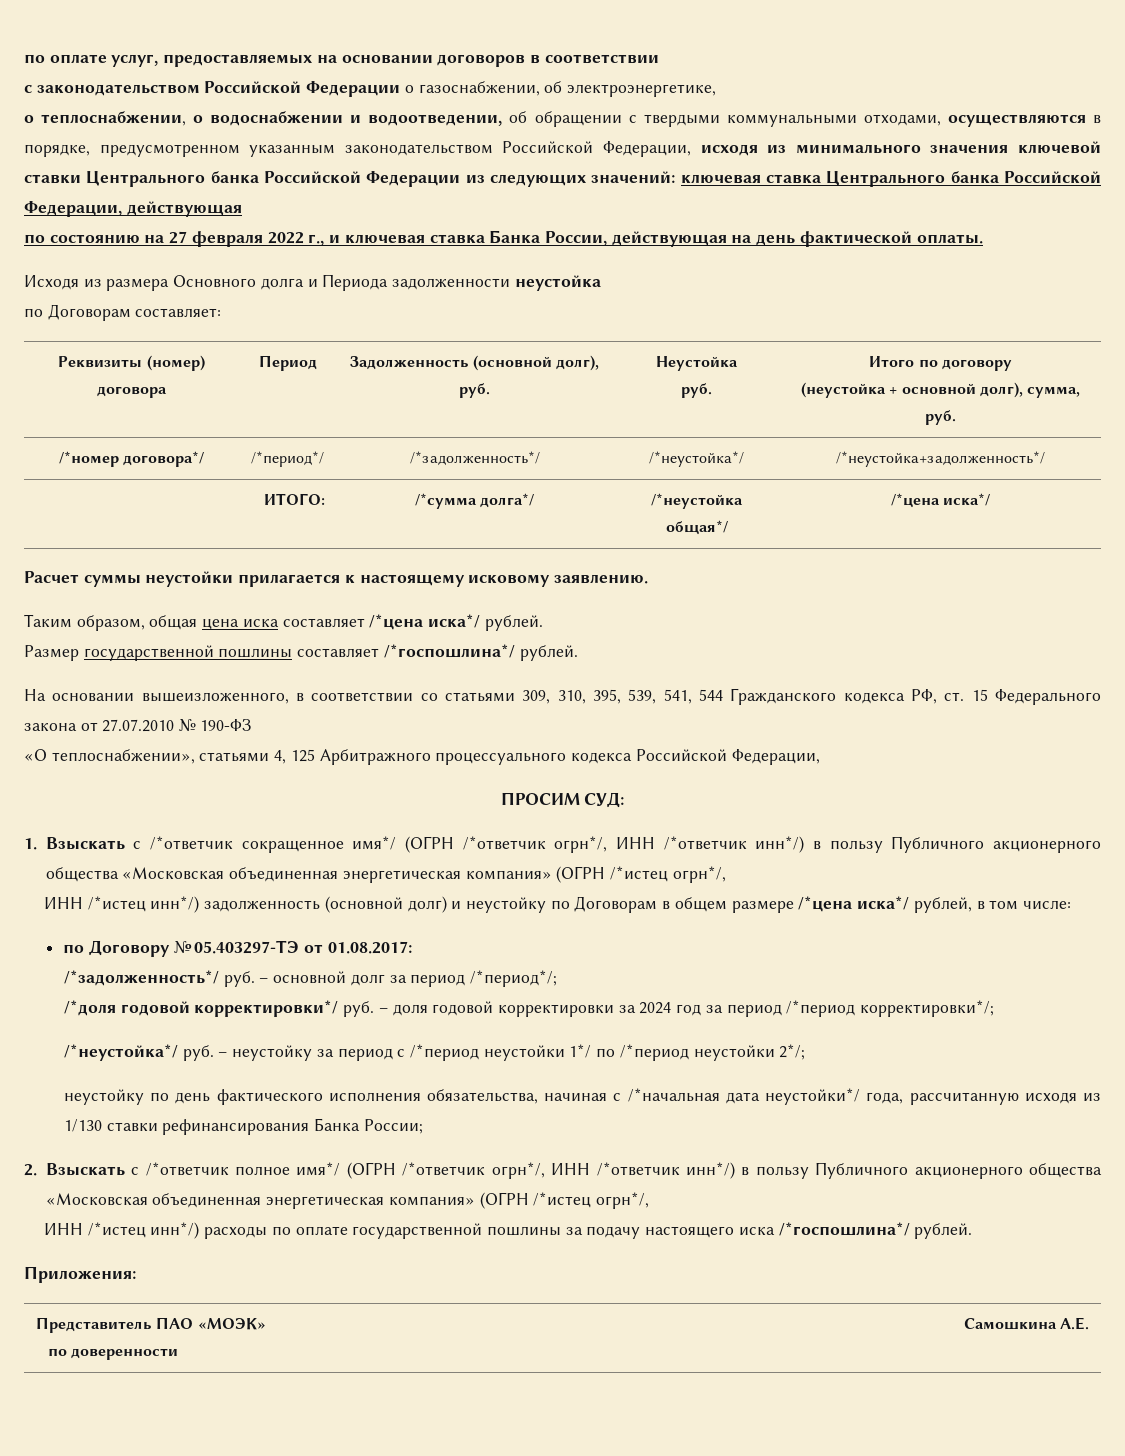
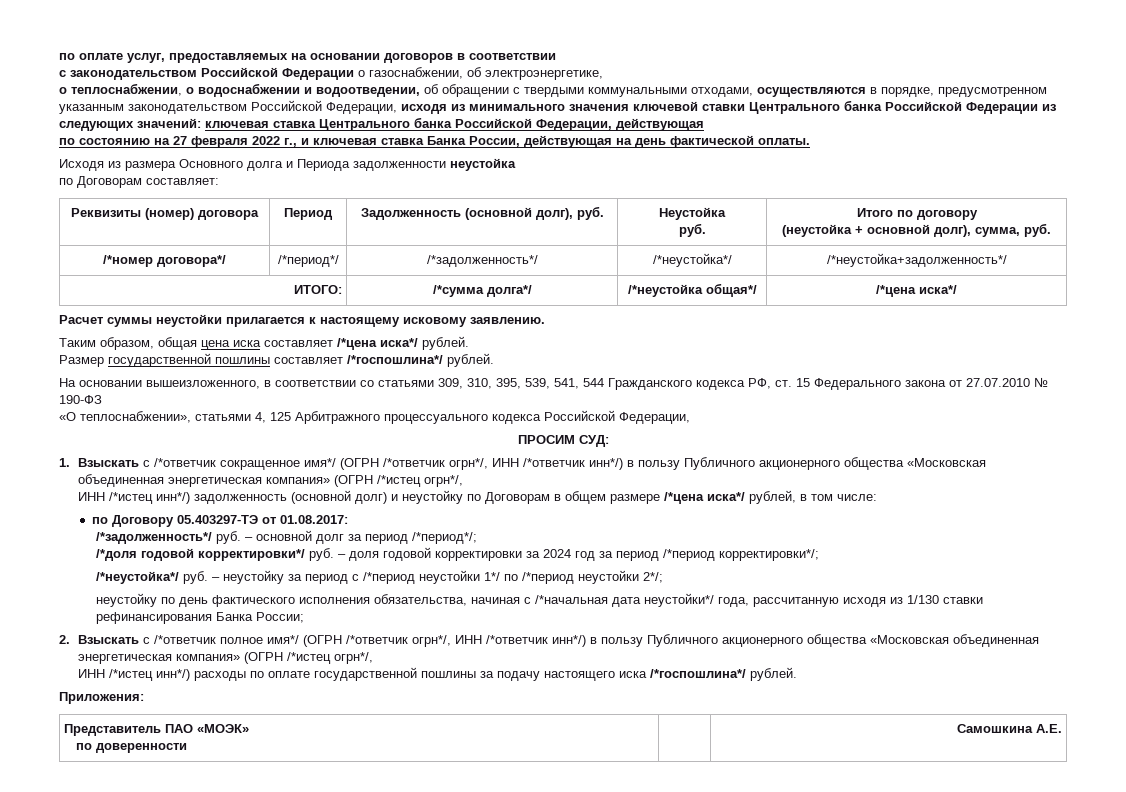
[173,941,192,953] № -> (174, 521) none

